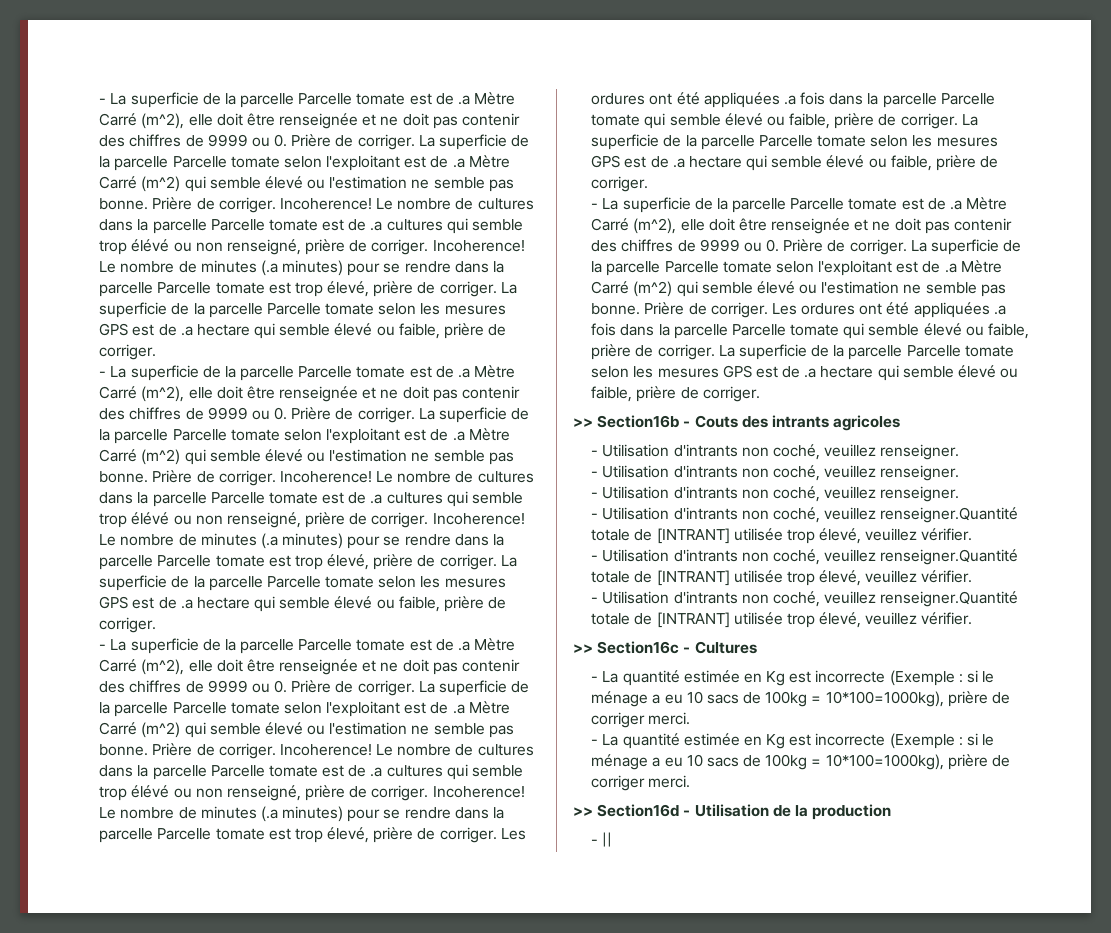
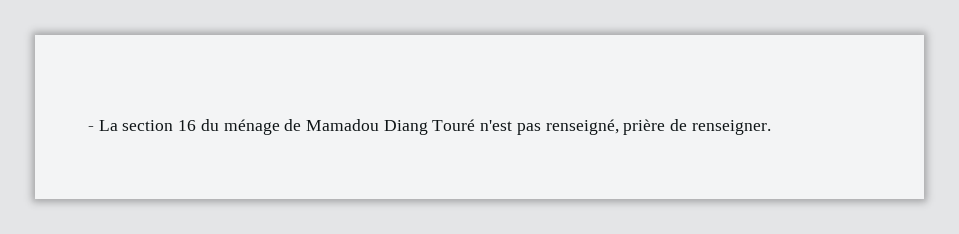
[99,92,516,108] [99,113,521,129] [99,134,530,150] [99,155,510,171] [99,176,514,192] [99,197,534,213] [99,218,524,234] [99,239,525,255] [99,260,505,276] [99,281,517,297] [99,302,506,318] [99,323,507,339] [99,344,157,360] [99,365,516,381] [99,386,521,402] [99,407,530,423] [99,428,510,444] [99,449,514,465] [99,470,534,486] [99,491,524,507] [99,512,525,528] [99,533,505,549] [99,554,517,570] [99,575,506,591] [99,596,507,612] [99,617,157,633] [99,638,516,654] [99,659,521,675] [99,680,530,696] [99,701,510,717] [99,722,514,738] [99,743,534,759] [99,764,524,780] [99,785,525,801] [99,806,505,822] [99,827,526,843] [591,92,995,108] [591,113,978,129] [591,134,998,150] [591,155,999,171] [591,176,649,192] [591,197,1008,213] [591,218,1013,234] [591,239,1022,255] [591,260,1002,276] [591,281,1006,297] [591,302,1006,318] [591,323,1030,339] [591,344,1014,360] [591,365,1019,381] [591,386,760,402] [573,415,901,431] [591,444,960,460] [591,465,960,481] [591,486,960,502] [591,507,1019,523] [591,528,973,544] [591,549,1019,565] [591,570,973,586] [591,591,1019,607] [591,612,973,628] [573,641,757,654] [591,670,995,686] [591,691,1011,707] [591,712,691,728] [591,733,995,749] [591,754,1011,770] [591,775,691,791] [573,804,892,820] [591,832,613,847] - La superficie de la parcelle Parcelle tomate est de .a Mètre Carré (m^2), elle doit être renseignée et ne doit pas contenir des chiffres de 9999 ou 0. Prière de corriger. La superficie de la parcelle Parcelle tomate selon l'exploitant est de .a Mètre Carré (m^2) qui semble élevé ou l'estimation ne semble pas bonne. Prière de corriger. Incoherence! Le nombre de cultures dans la parcelle Parcelle tomate est de .a cultures qui semble trop élévé ou non renseigné, prière de corriger. Incoherence! Le nombre de minutes (.a minutes) pour se rendre dans la parcelle Parcelle tomate est trop élevé, prière de corriger. La superficie de la parcelle Parcelle tomate selon les mesures GPS est de .a hectare qui semble élevé ou faible, prière de corriger. // - La superficie de la parcelle Parcelle tomate est de .a Mètre Carré (m^2), elle doit être renseignée et ne doit pas contenir des chiffres de 9999 ou 0. Prière de corriger. La superficie de la parcelle Parcelle tomate selon l'exploitant est de .a Mètre Carré (m^2) qui semble élevé ou l'estimation ne semble pas bonne. Prière de corriger. Incoherence! Le nombre de cultures dans la parcelle Parcelle tomate est de .a cultures qui semble trop élévé ou non renseigné, prière de corriger. Incoherence! Le nombre de minutes (.a minutes) pour se rendre dans la parcelle Parcelle tomate est trop élevé, prière de corriger. La superficie de la parcelle Parcelle tomate selon les mesures GPS est de .a hectare qui semble élevé ou faible, prière de corriger. // - La superficie de la parcelle Parcelle tomate est de .a Mètre Carré (m^2), elle doit être renseignée et ne doit pas contenir des chiffres de 9999 ou 0. Prière de corriger. La superficie de la parcelle Parcelle tomate selon l'exploitant est de .a Mètre Carré (m^2) qui semble élevé ou l'estimation ne semble pas bonne. Prière de corriger. Incoherence! Le nombre de cultures dans la parcelle Parcelle tomate est de .a cultures qui semble trop élévé ou non renseigné, prière de corriger. Incoherence! Le nombre de minutes (.a minutes) pour se rendre dans la parcelle Parcelle tomate est trop élevé, prière de corriger. Les ordures ont été appliquées .a fois dans la parcelle Parcelle tomate qui semble élevé ou faible, prière de corriger. La superficie de la parcelle Parcelle tomate selon les mesures GPS est de .a hectare qui semble élevé ou faible, prière de corriger. // - La superficie de la parcelle Parcelle tomate est de .a Mètre Carré (m^2), elle doit être renseignée et ne doit pas contenir des chiffres de 9999 ou 0. Prière de corriger. La superficie de la parcelle Parcelle tomate selon l'exploitant est de .a Mètre Carré (m^2) qui semble élevé ou l'estimation ne semble pas bonne. Prière de corriger. Les ordures ont été appliquées .a fois dans la parcelle Parcelle tomate qui semble élevé ou faible, prière de corriger. La superficie de la parcelle Parcelle tomate selon les mesures GPS est de .a hectare qui semble élevé ou faible, prière de corriger. // >> Section16b - Couts des intrants agricoles // - Utilisation d'intrants non coché, veuillez renseigner. // - Utilisation d'intrants non coché, veuillez renseigner. // - Utilisation d'intrants non coché, veuillez renseigner. // - Utilisation d'intrants non coché, veuillez renseigner.Quantité totale de [INTRANT] utilisée trop élevé, veuillez vérifier. // - Utilisation d'intrants non coché, veuillez renseigner.Quantité totale de [INTRANT] utilisée trop élevé, veuillez vérifier. // - Utilisation d'intrants non coché, veuillez renseigner.Quantité totale de [INTRANT] utilisée trop élevé, veuillez vérifier. // >> Section16c - Cultures // - La quantité estimée en Kg est incorrecte (Exemple : si le ménage a eu 10 sacs de 100kg = 10*100=1000kg), prière de corriger merci. // - La quantité estimée en Kg est incorrecte (Exemple : si le ménage a eu 10 sacs de 100kg = 10*100=1000kg), prière de corriger merci. // >> Section16d - Utilisation de la production // - || -> [87,119,771,135] - La section 16 du ménage de Mamadou Diang Touré n'est pas renseigné, prière de renseigner.

